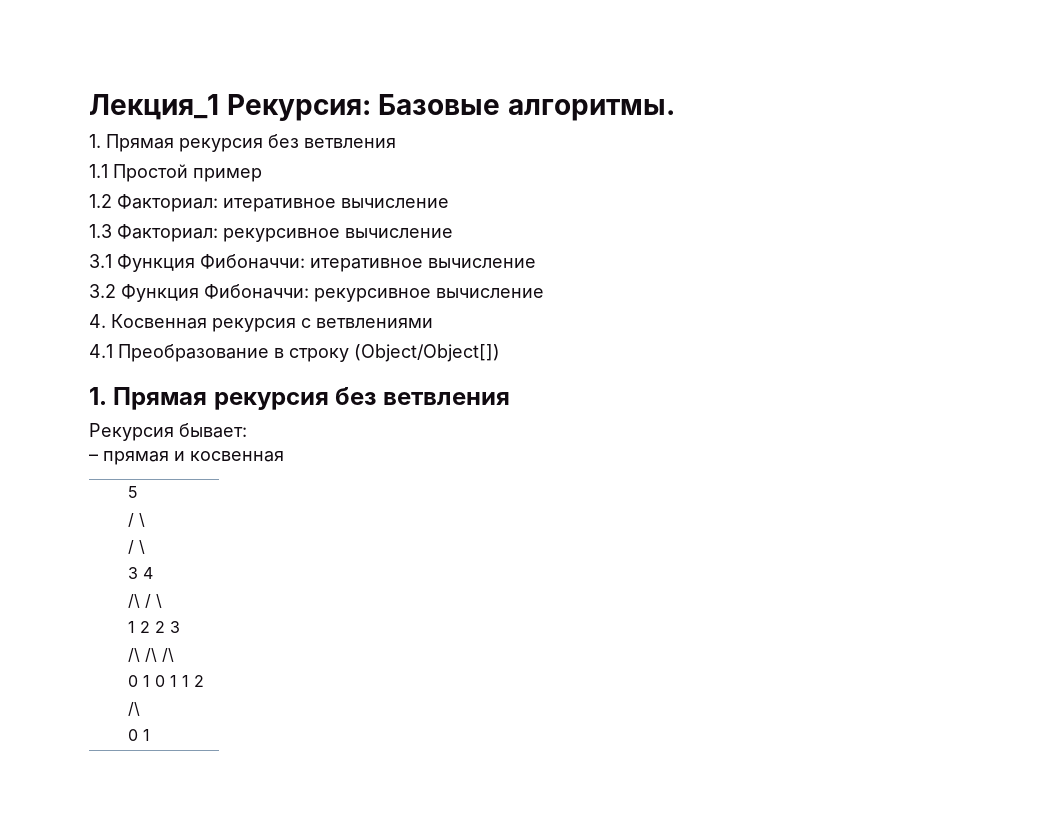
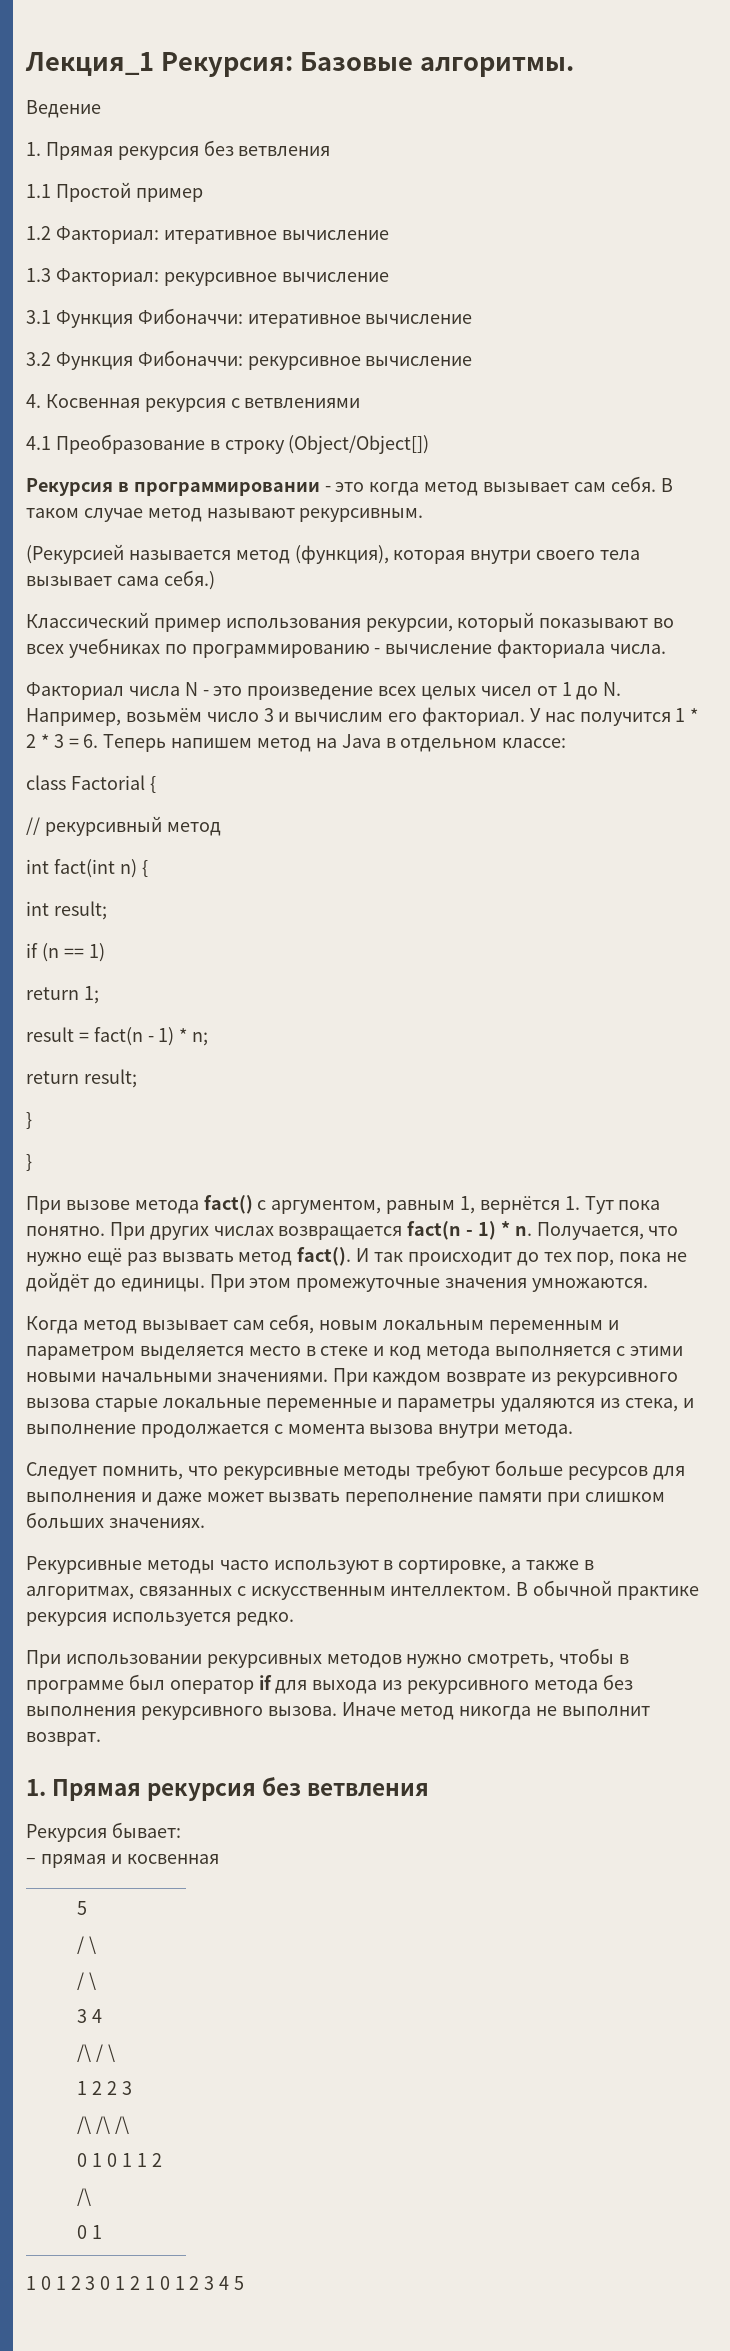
(675, 110) none -> [26,100,101,118] // Ведение
(500, 353) none -> [26,476,673,496] [26,508,424,522] [26,544,641,564] [26,570,215,590] [26,612,675,632] [26,638,667,658] [26,682,622,700] [26,707,699,726] [26,734,567,752] [26,775,156,793] [26,816,221,836] [26,859,148,878] [26,901,107,920] [26,943,105,962] [26,986,99,1004] [26,1027,209,1046] [26,1069,137,1088] [26,1112,32,1129] [26,1154,32,1171] [26,1195,661,1214] [26,1221,679,1240] [26,1247,688,1266] [26,1272,649,1292] [26,1314,619,1334] [26,1346,683,1360] [26,1368,679,1386] [26,1398,694,1412] [26,1424,574,1438] [26,1460,685,1480] [26,1492,665,1506] [26,1512,205,1528] [26,1556,594,1574] [26,1580,700,1600] [26,1612,294,1626] [26,1648,630,1668] [26,1674,633,1694] [26,1702,651,1720] [26,1732,101,1746] // Рекурсия в программировании - это когда метод вызывает сам себя. В таком случае метод называют рекурсивным. // (Рекурсией называется метод (функция), которая внутри своего тела вызывает сама себя.) // Классический пример использования рекурсии, который показывают во всех учебниках по программированию - вычисление факториала числа. // Факториал числа N - это произведение всех целых чисел от 1 до N. Например, возьмём число 3 и вычислим его факториал. У нас получится 1 * 2 * 3 = 6. Теперь напишем метод на Java в отдельном классе: // class Factorial { // // рекурсивный метод // int fact(int n) { // int result; // if (n == 1) // return 1; // result = fact(n - 1) * n; // return result; // } // } // При вызове метода fact() с аргументом, равным 1, вернётся 1. Тут пока понятно. При других числах возвращается fact(n - 1) * n. Получается, что нужно ещё раз вызвать метод fact(). И так происходит до тех пор, пока не дойдёт до единицы. При этом промежуточные значения умножаются. // Когда метод вызывает сам себя, новым локальным переменным и параметром выделяется место в стеке и код метода выполняется с этими новыми начальными значениями. При каждом возврате из рекурсивного вызова старые локальные переменные и параметры удаляются из стека, и выполнение продолжается с момента вызова внутри метода. // Следует помнить, что рекурсивные методы требуют больше ресурсов для выполнения и даже может вызвать переполнение памяти при слишком больших значениях. // Рекурсивные методы часто используют в сортировке, а также в алгоритмах, связанных с искусственным интеллектом. В обычной практике рекурсия используется редко. // При использовании рекурсивных методов нужно смотреть, чтобы в программе был оператор if для выхода из рекурсивного метода без выполнения рекурсивного вызова. Иначе метод никогда не выполнит возврат.
(151, 735) none -> [26,2276,245,2290] // 1 0 1 2 3 0 1 2 1 0 1 2 3 4 5

